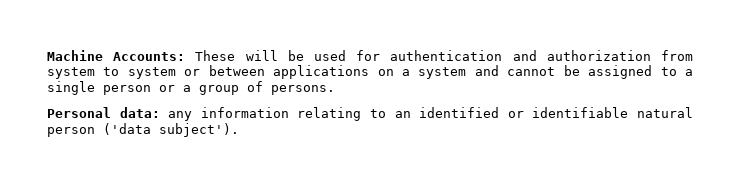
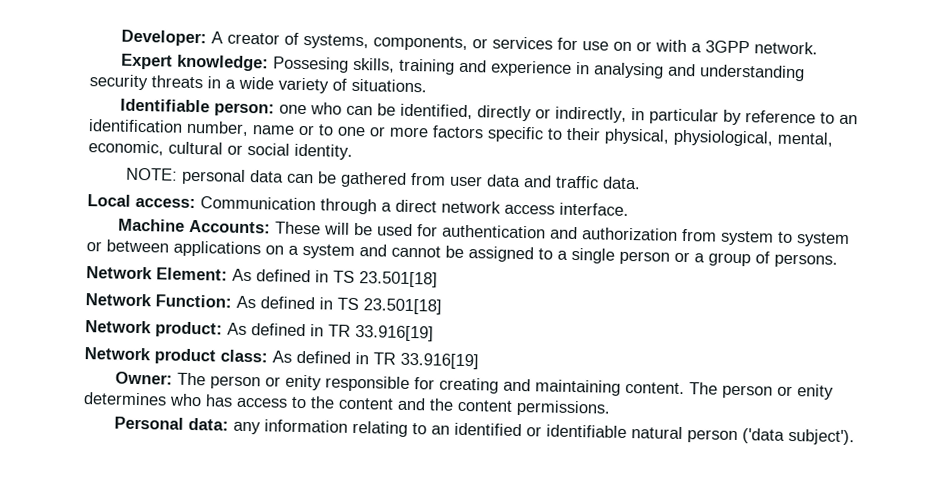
(47, 55) none -> [121,29,819,55] [121,53,806,82] [89,74,427,94] [120,98,859,126] [88,119,834,147] [88,140,353,160] [126,167,642,190] [87,194,629,216] Developer: A creator of systems, components, or services for use on or with a 3GPP network. // Expert knowledge: Possesing skills, training and experience in analysing and understanding security threats in a wide variety of situations. // Identifiable person: one who can be identified, directly or indirectly, in particular by reference to an identification number, name or to one or more factors specific to their physical, physiological, mental, economic, cultural or social identity. // NOTE: personal data can be gathered from user data and traffic data. // Local access: Communication through a direct network access interface. //
(335, 90) none -> [86,266,438,288] [85,293,442,315] [85,320,434,342] [84,347,479,370] [115,371,835,400] [83,392,611,417] // Network Element: As defined in TS 23.501[18] // Network Function: As defined in TS 23.501[18] // Network product: As defined in TR 33.916[19] // Network product class: As defined in TR 33.916[19] // Owner: The person or enity responsible for creating and maintaining content. The person or enity determines who has access to the content and the content permissions.

